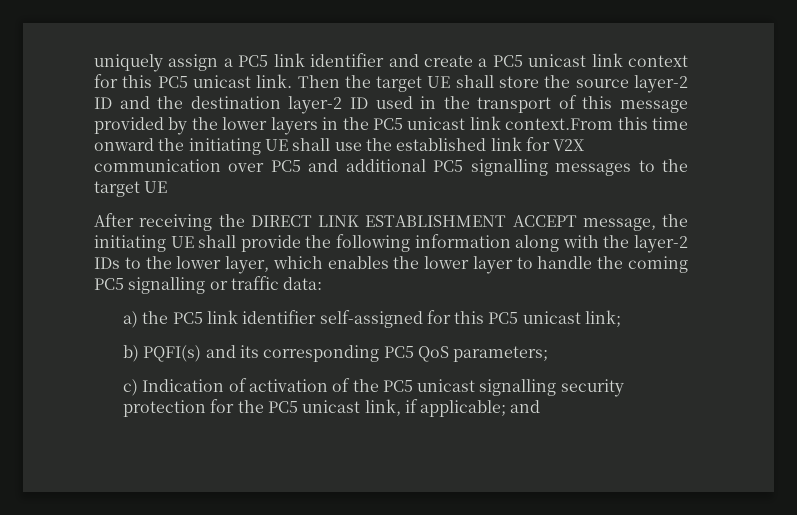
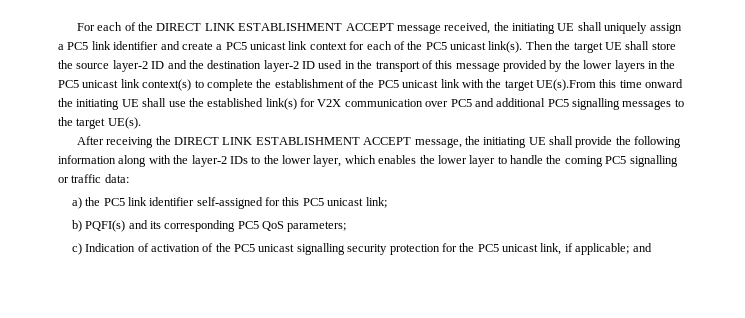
(94, 63) none -> [76,22,602,34] For each of the DIRECT LINK ESTABLISHMENT ACCEPT message received, the initiating UE shall
[122,74,293,88] this PC5 unicast link. -> [366,41,523,53] each of the PC5 unicast link(s).
[505,118,614,130] context.From -> [142,79,596,91] context(s) to complete the establishment of the PC5 unicast link with the target UE(s).From
[490,137,522,151] link -> [265,98,297,110] link(s)
[144,181,168,193] UE -> [107,117,141,129] UE(s).

